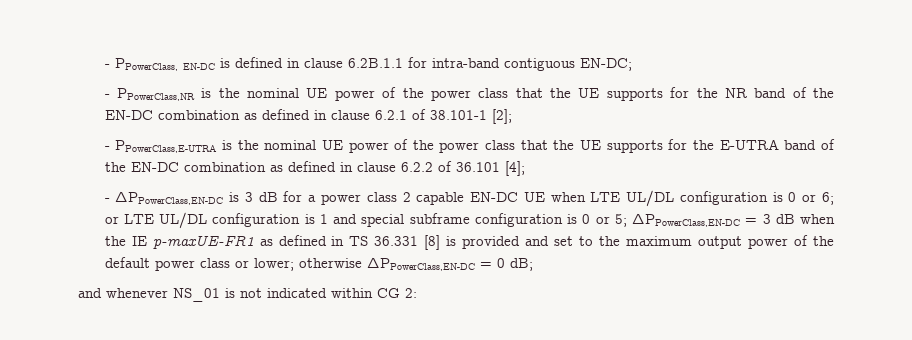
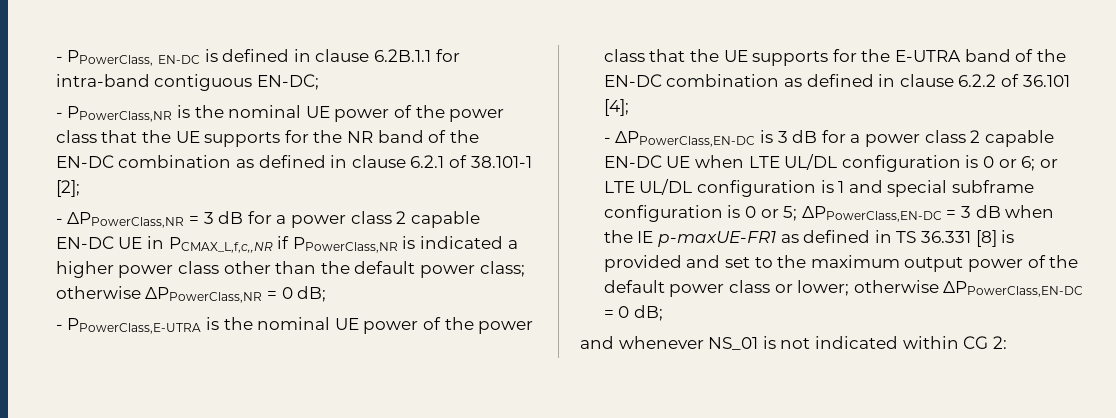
(512, 116) none -> [55,211,480,228] [55,236,518,253] [55,261,525,278] [55,286,327,303] // - ∆PPowerClass,NR = 3 dB for a power class 2 capable EN-DC UE in PCMAX_L,f,c,,NR if PPowerClass,NR is indicated a higher power class other than the default power class; otherwise ΔPPowerClass,NR = 0 dB;

